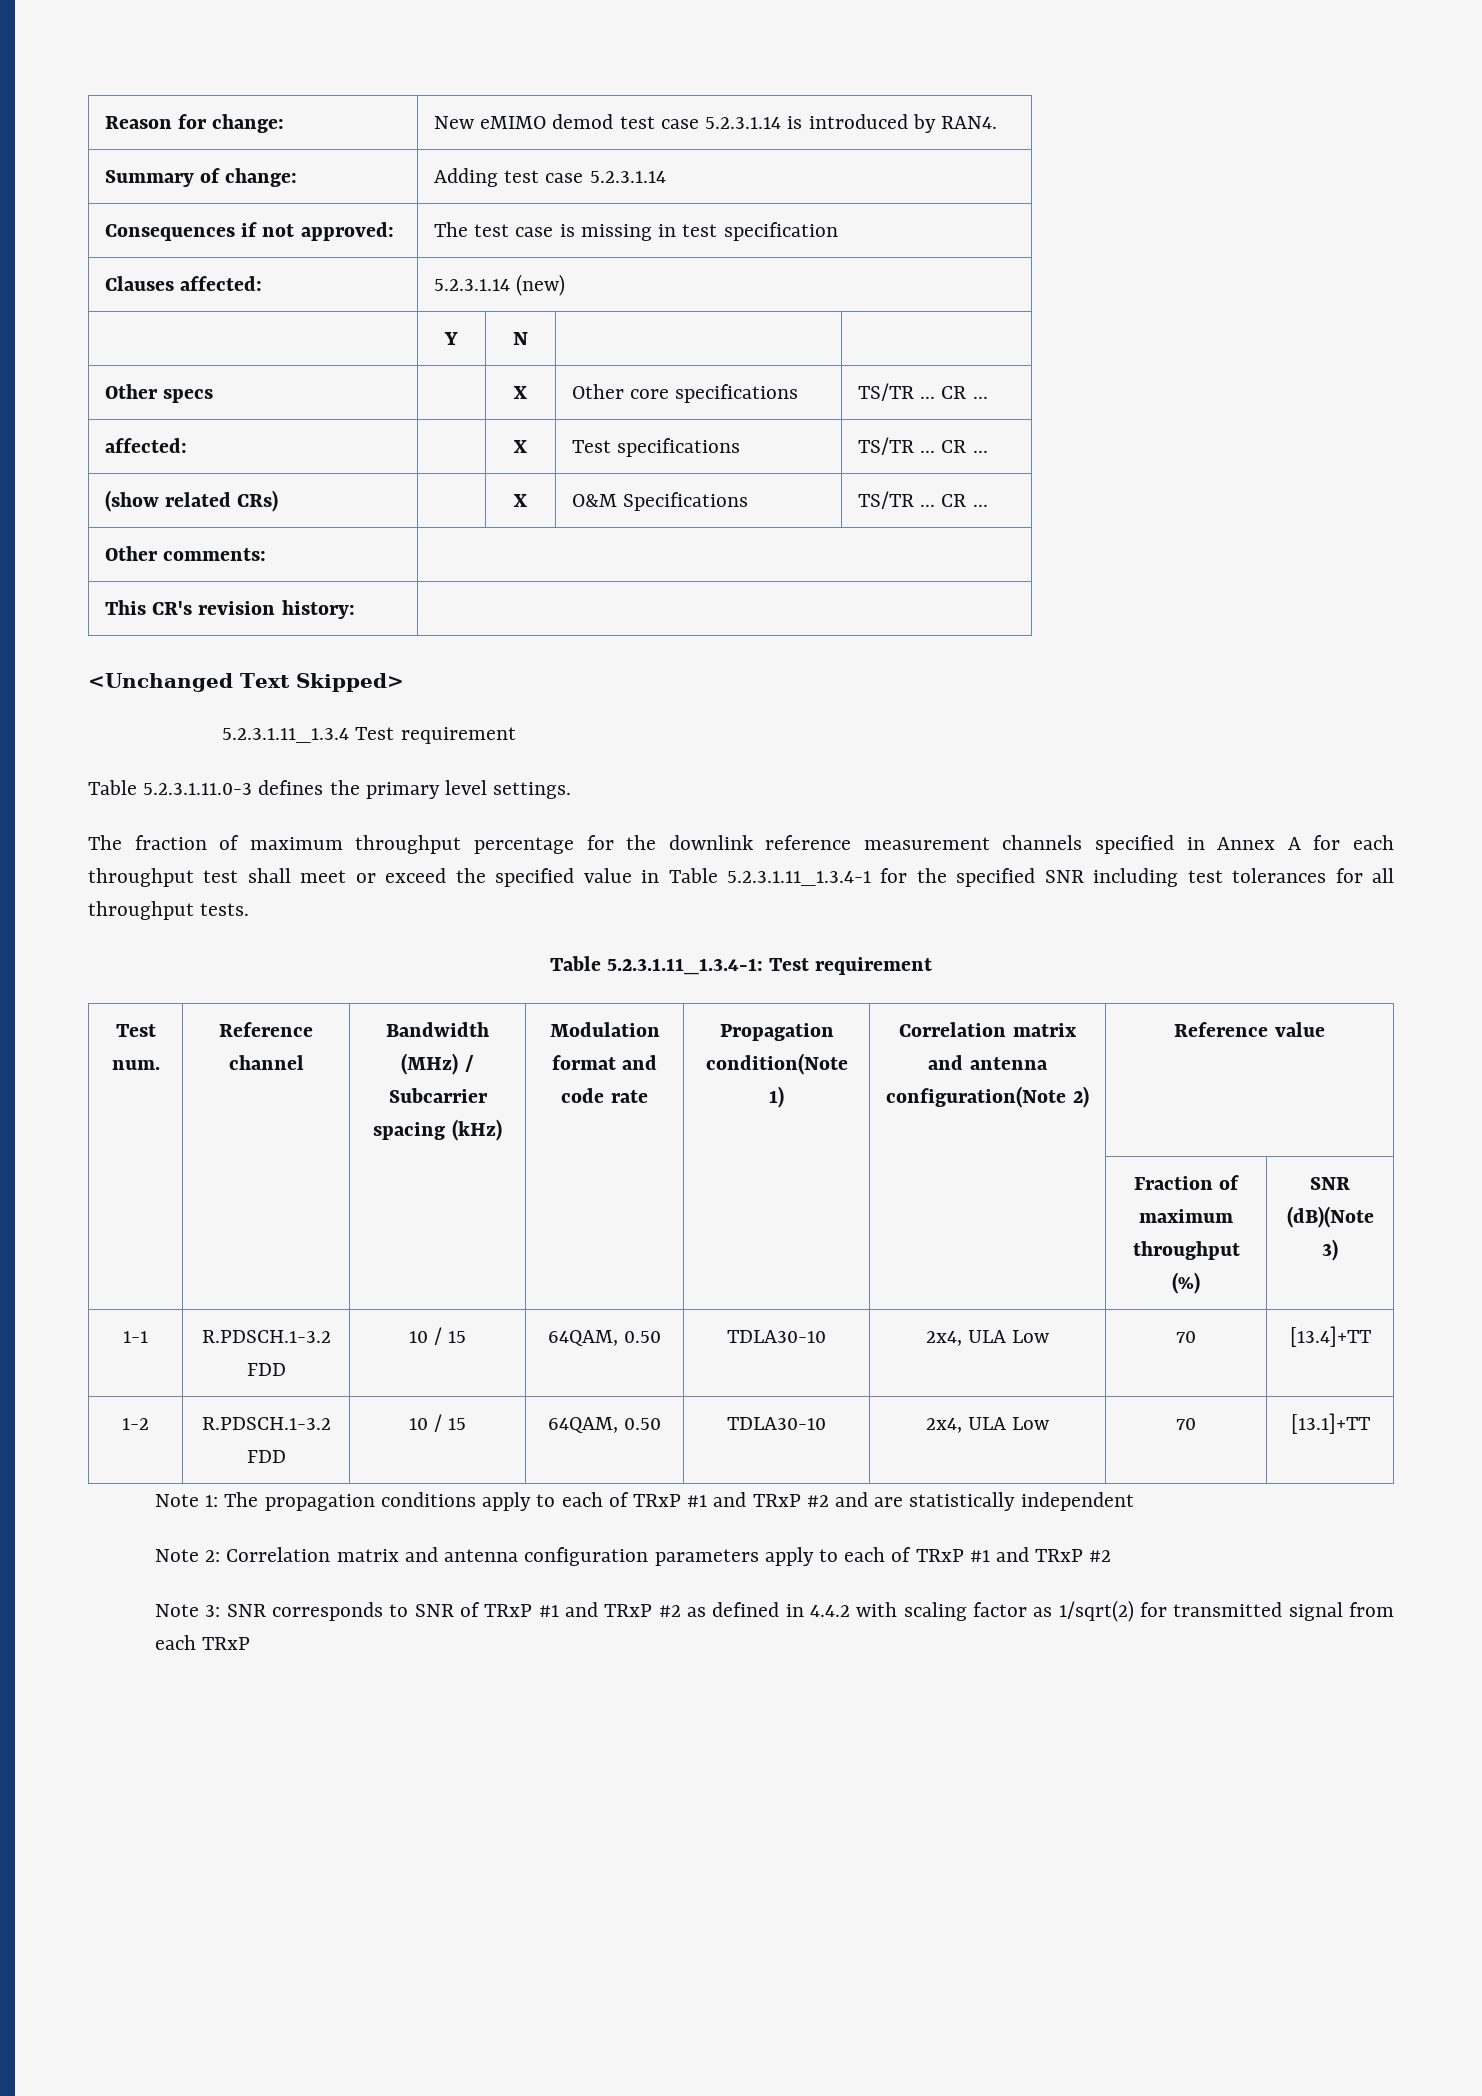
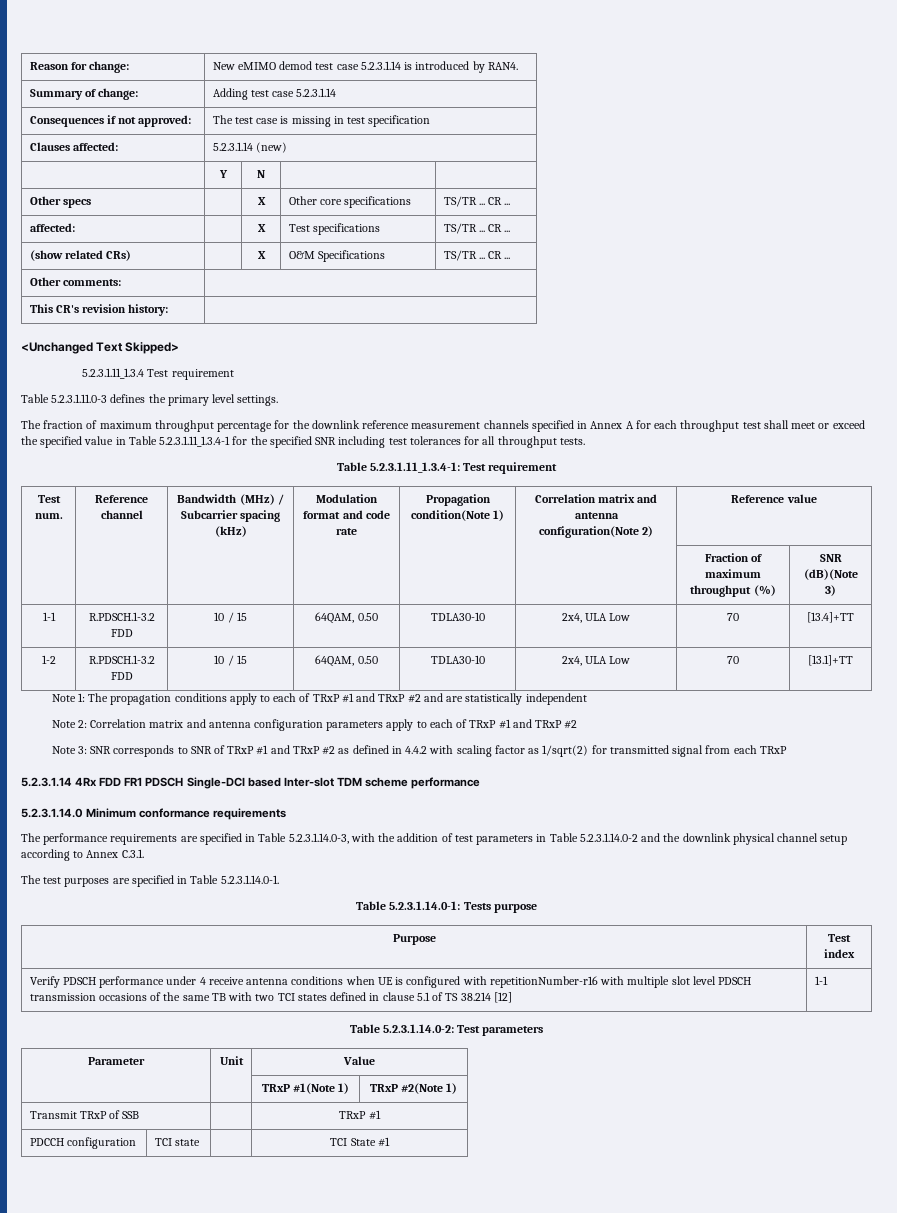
(251, 1643) none -> [21,777,481,789] [21,808,287,820] [21,833,848,845] [21,849,144,861] [21,875,279,887] [356,901,537,913] [392,934,436,945] [828,934,851,942] [824,949,855,958] [29,976,752,988] [29,992,512,1003] [814,976,828,985] [349,1024,544,1036] [88,1057,145,1065] [219,1056,244,1065] [343,1056,375,1065] [261,1083,350,1094] [369,1083,458,1094] [29,1110,140,1119] [339,1110,381,1120] [29,1137,136,1149] [154,1138,200,1146] [330,1137,390,1147] // 5.2.3.1.14 4Rx FDD FR1 PDSCH Single-DCI based Inter-slot TDM scheme performance // 5.2.3.1.14.0 Minimum conformance requirements // The performance requirements are specified in Table 5.2.3.1.14.0-3, with the addition of test parameters in Table 5.2.3.1.14.0-2 and the downlink physical channel setup according to Annex C.3.1. // The test purposes are specified in Table 5.2.3.1.14.0-1. // Table 5.2.3.1.14.0-1: Tests purpose // Purpose | Test index // Verify PDSCH performance under 4 receive antenna conditions when UE is configured with repetitionNumber-r16 with multiple slot level PDSCH transmission occasions of the same TB with two TCI states defined in clause 5.1 of TS 38.214 [12] | 1-1 // Table 5.2.3.1.14.0-2: Test parameters // Parameter | Unit | Value // | | TRxP #1(Note 1) | TRxP #2(Note 1) // Transmit TRxP of SSB | | TRxP #1 // PDCCH configuration | TCI state | | TCI State #1

